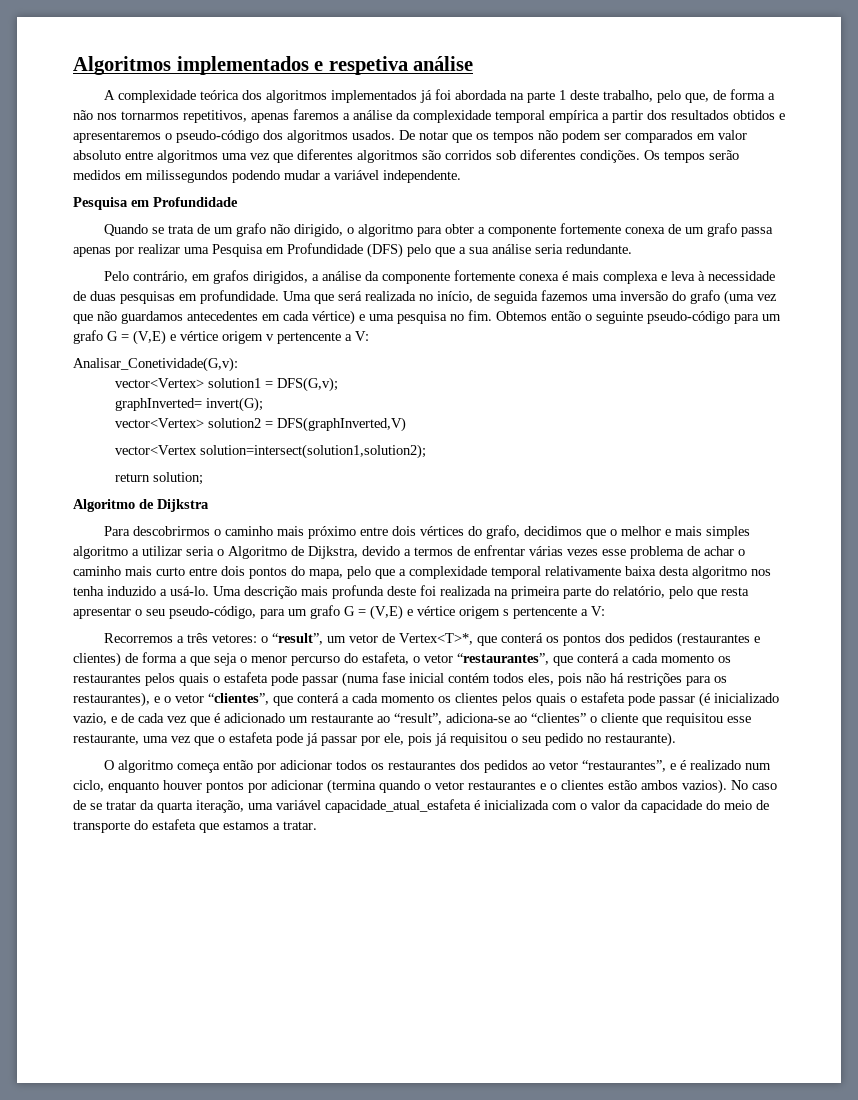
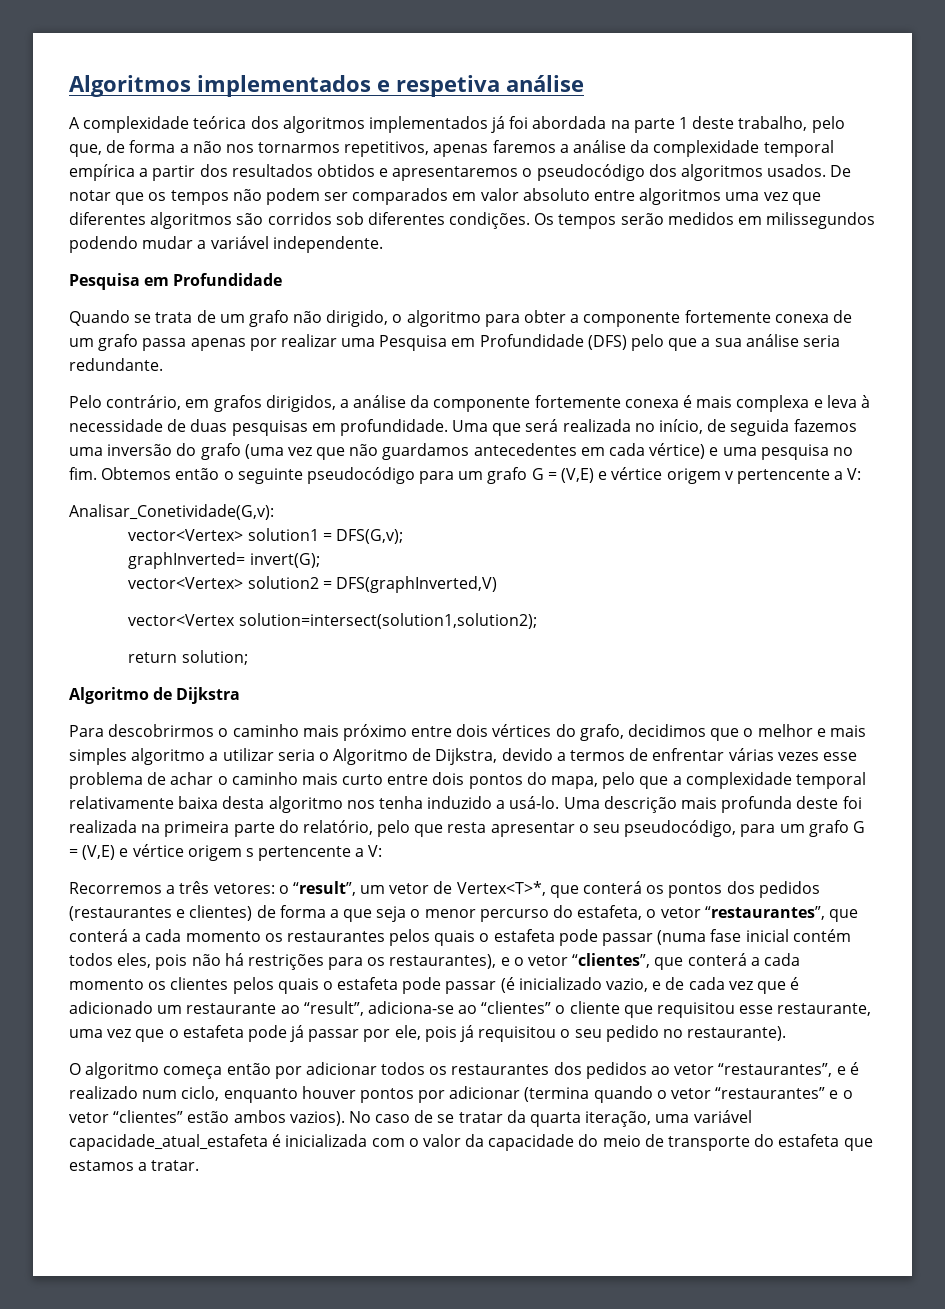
[176,130,259,143] pseudo-código -> [536,164,645,181] pseudocódigo
[647,311,730,324] pseudo-código -> [306,467,415,484] pseudocódigo
[169,606,256,619] pseudo-código, -> [624,820,737,837] pseudocódigo,
[468,780,604,790] restaurantes e o clientes -> [715,1087,853,1099] [69,1110,184,1123] “restaurantes” e o vetor “clientes”

